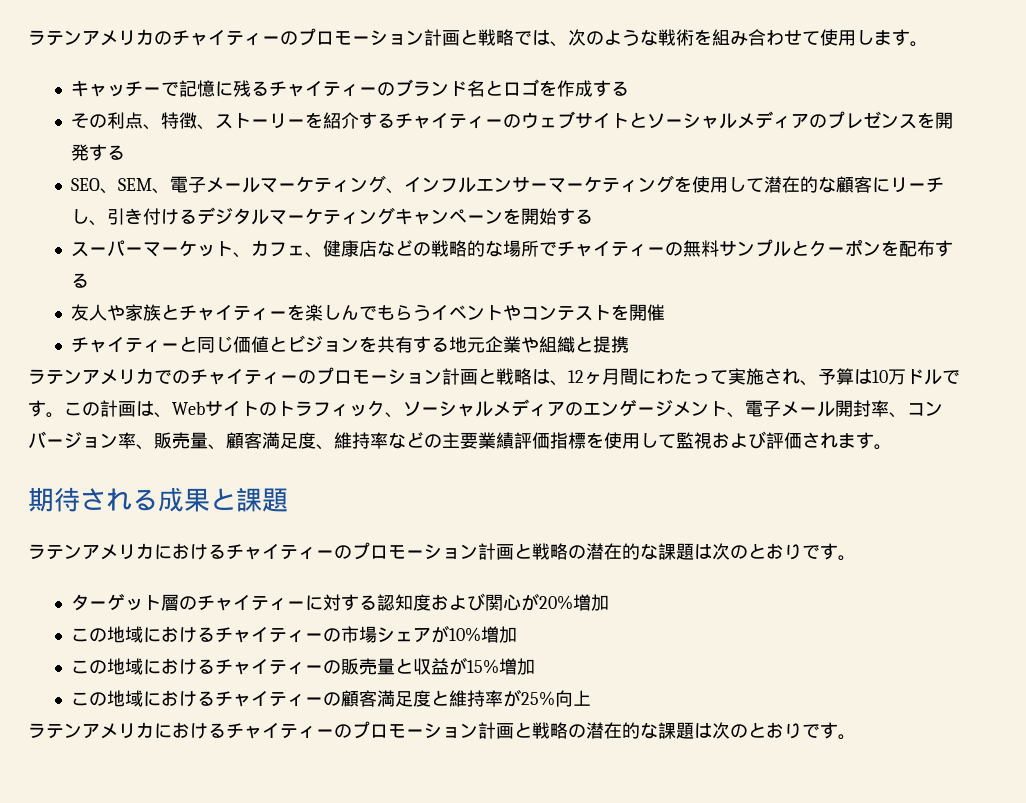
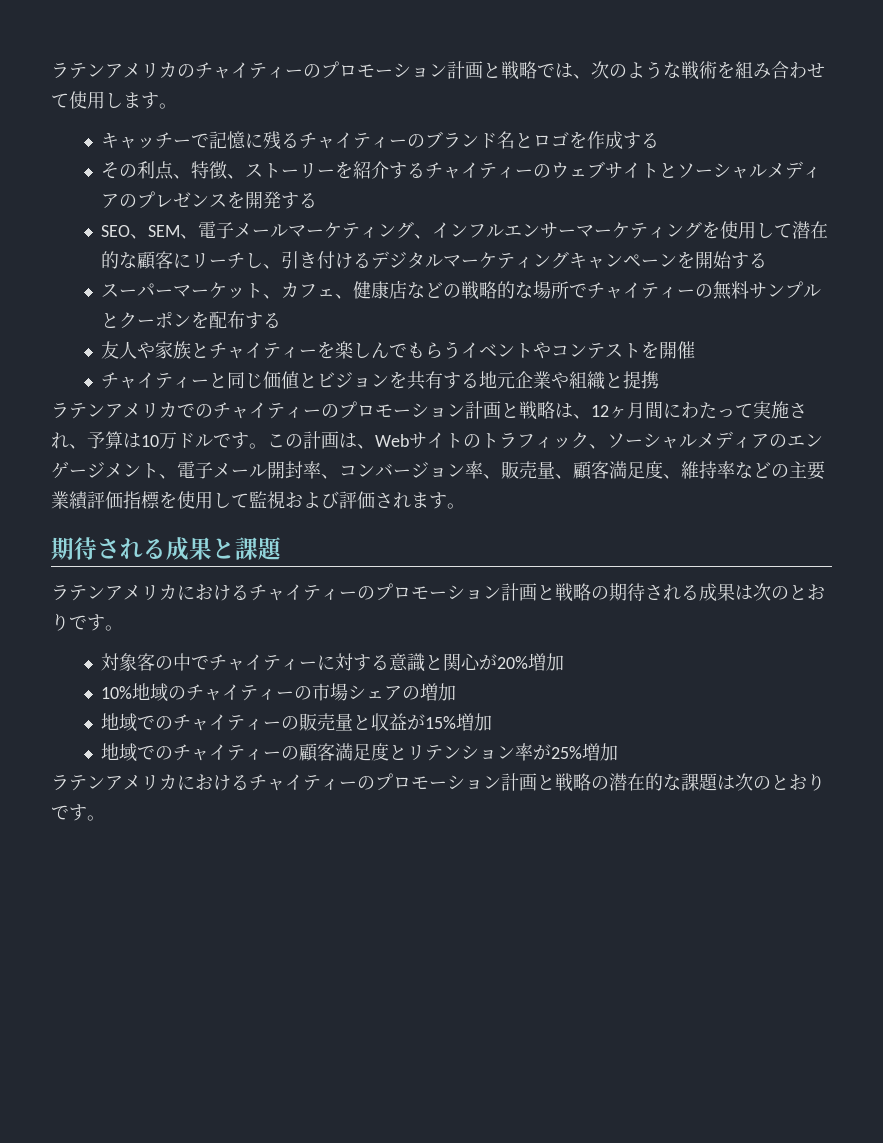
[586,543,694,560] 潜在的な課題 -> [609,583,735,601] 期待される成果
[71,594,198,611] ターゲット層の -> [100,653,209,671] 対象客の中で
[377,593,486,611] 認知度および -> [388,653,443,672] 意識と
[71,626,216,643] この地域における -> [100,683,186,702] 10%地域の
[431,625,518,643] [71,658,216,675] が10%増加 // この地域における -> [401,683,456,701] [100,713,173,732] の増加 // 地域での
[71,690,216,707] この地域における -> [100,743,173,762] 地域での
[449,690,486,707] 維持 -> [406,745,515,761] リテンション
[555,690,592,707] 向上 -> [581,743,618,761] 増加

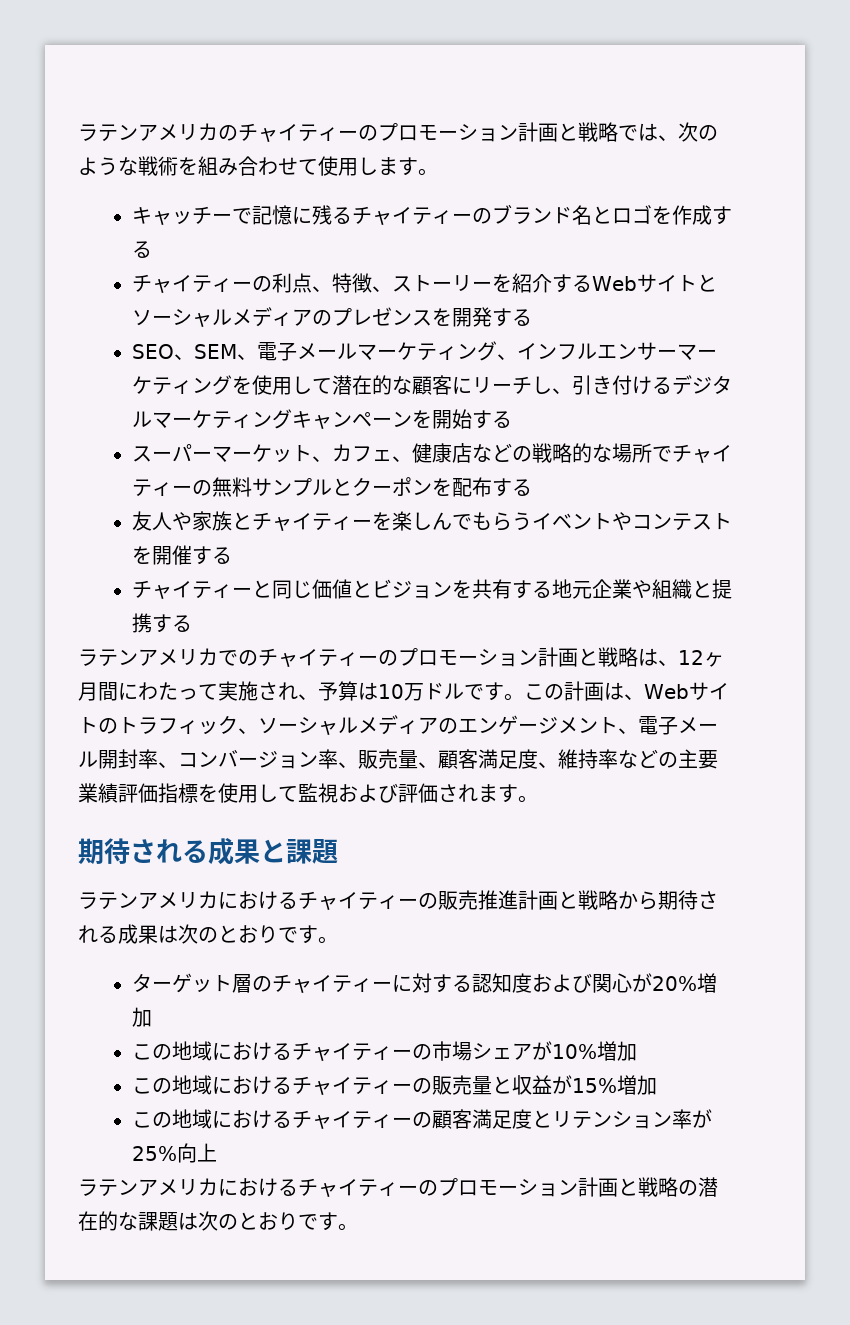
[100,162,119,179] そ -> [132,274,253,293] チャイティー
[424,161,605,179] チャイティーのウェブ -> [592,276,638,291] Web
(695, 350) none -> [192,546,233,565] する
(659, 380) none -> [152,614,193,633] する
[375,583,609,602] プロモーション計画と戦略の -> [438,890,658,910] 販売推進計画と戦略から
[100,653,209,671] 対象客の中で -> [132,973,273,993] ターゲット層の
[388,653,443,672] 意識と -> [472,973,593,993] 認知度および
[100,683,186,702] 10%地域の -> [132,1041,293,1061] この地域における
[401,683,456,701] [100,713,173,732] の増加 // 地域での -> [532,1041,638,1061] [132,1075,293,1095] が10%増加 // この地域における
[100,743,173,762] 地域での -> [132,1109,293,1129] この地域における
[581,743,618,761] 増加 -> [177,1143,218,1163] 向上

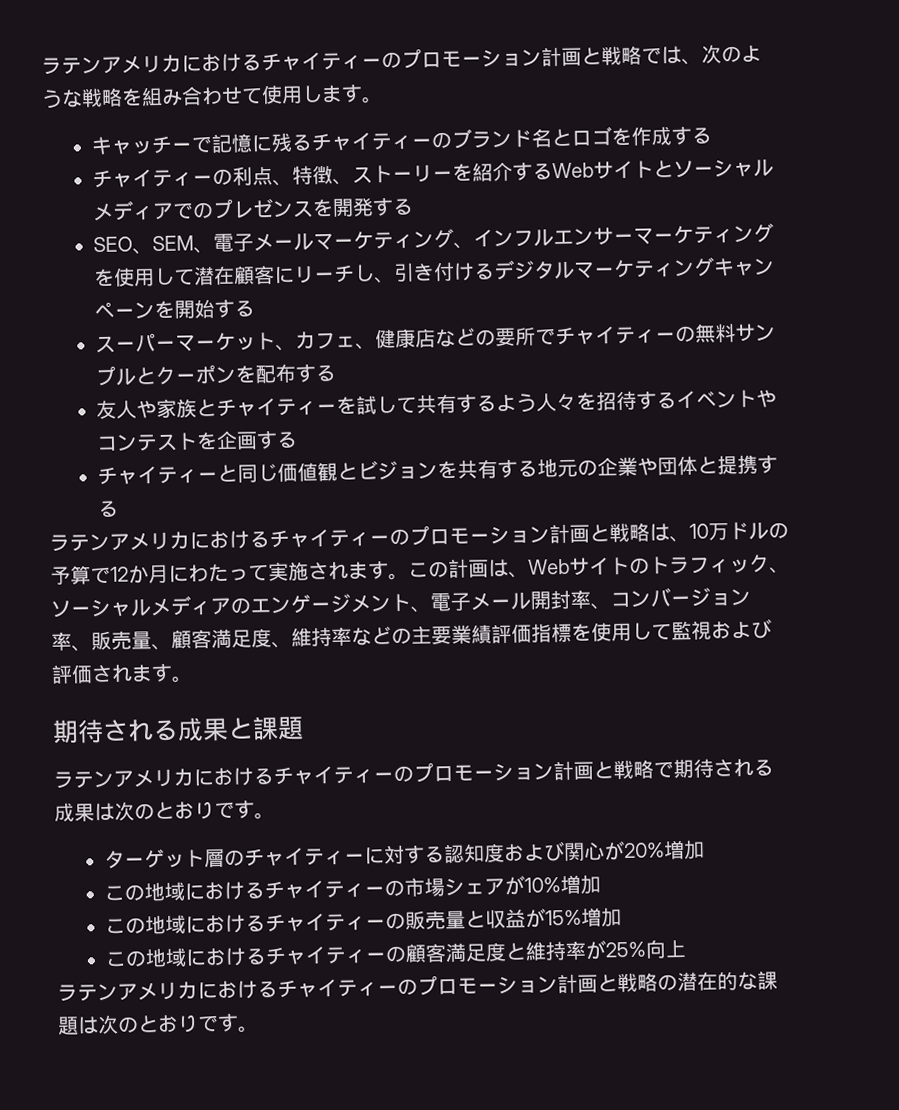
[78,123,238,142] ラテンアメリカの -> [41,53,262,75] ラテンアメリカにおける
[158,156,178,176] 術 -> [101,87,123,107] 略
(313, 317) none -> [172,202,195,220] で
[372,375,413,395] 的な -> (236, 275) none
[532,443,633,463] 戦略的な場 -> [495,327,517,347] 要
[392,511,533,531] 楽しんでもらう -> [356,390,678,415] 試して共有するよう人々を招待する
[152,545,193,565] 開催 -> [216,430,259,450] 企画
(353, 589) none -> [317,461,339,482] 観
[592,579,693,599] 企業や組織 -> [577,455,699,477] の企業や団体
[218,650,258,666] での -> [189,530,270,550] における
[678,650,724,667] [78,682,118,701] 12ヶ月間 -> [689,521,789,541] [50,564,169,585] 10万ドルの予算で12か月
[298,681,484,701] 、予算は10万ドルで -> [348,561,369,580] ま
[438,890,658,910] 販売推進計画と戦略から -> [413,759,674,783] プロモーション計画と戦略で
[552,1111,673,1129] リテンション -> [525,941,568,961] 維持

